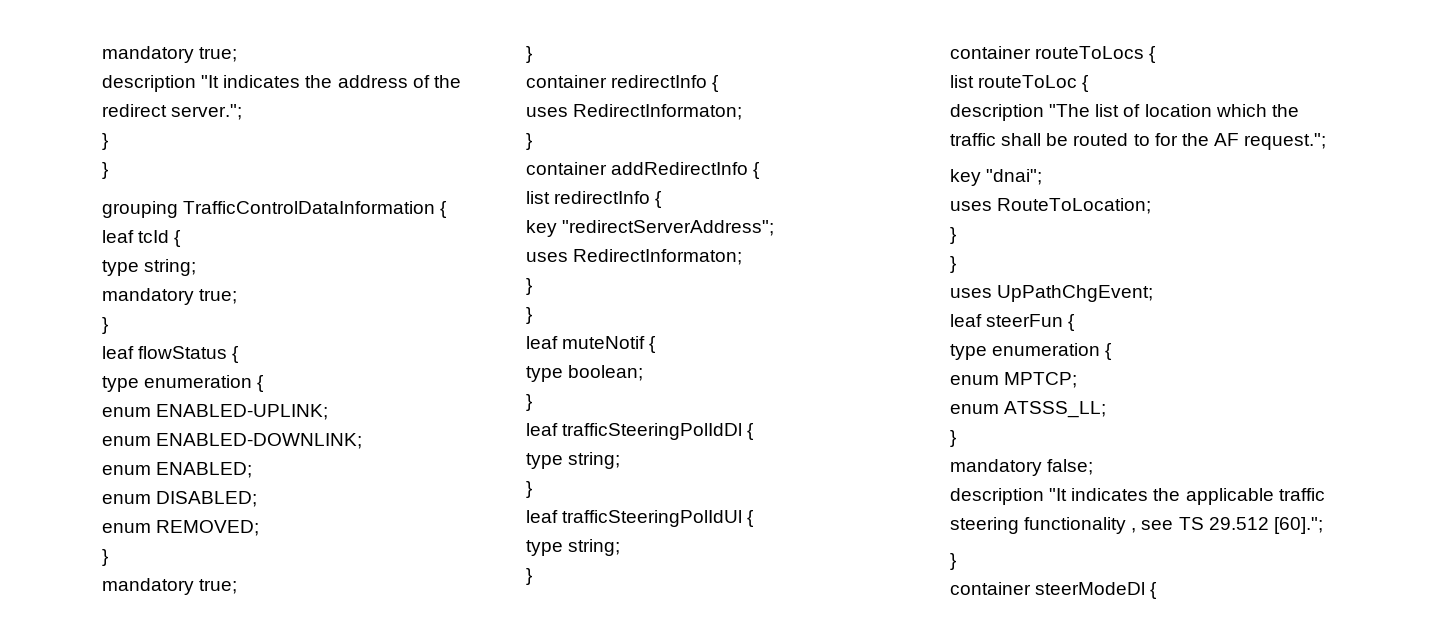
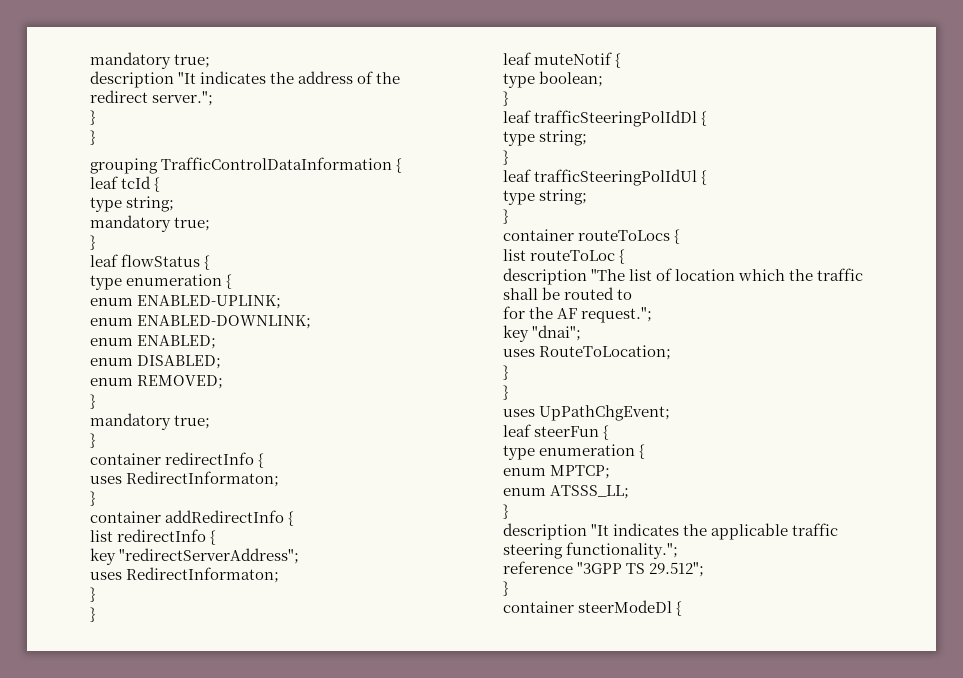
(1150, 140) none -> (633, 294) //
[950,459,1094,476] // mandatory false; -> (509, 511) none
[1024,517,1323,534] functionality , see TS 29.512 [60]."; -> [566,542,679,559] [503,561,705,577] functionality."; // reference "3GPP TS 29.512";

